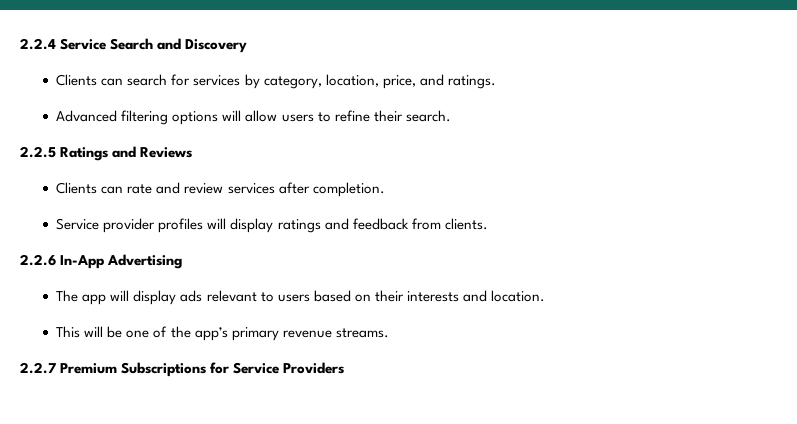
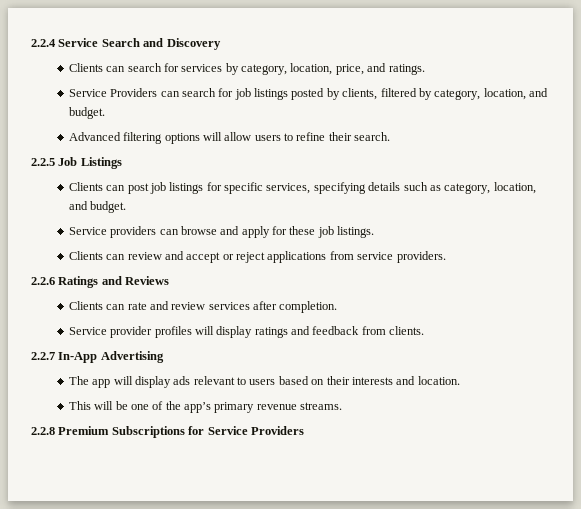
(496, 82) none -> [68,88,549,100] [68,107,105,119] // Service Providers can search for job listings posted by clients, filtered by category, location, and budget.
(56, 152) none -> [58,157,122,169] [68,182,536,194] [68,201,127,213] [68,226,375,238] [68,251,446,263] [31,277,55,285] Job Listings // Clients can post job listings for specific services, specifying details such as category, location, and budget. // Service providers can browse and apply for these job listings. // Clients can review and accept or reject applications from service providers. // 2.2.6
[20,254,56,266] 2.2.6 -> [31,352,55,360] 2.2.7
[20,362,56,374] 2.2.7 -> [31,427,55,435] 2.2.8

